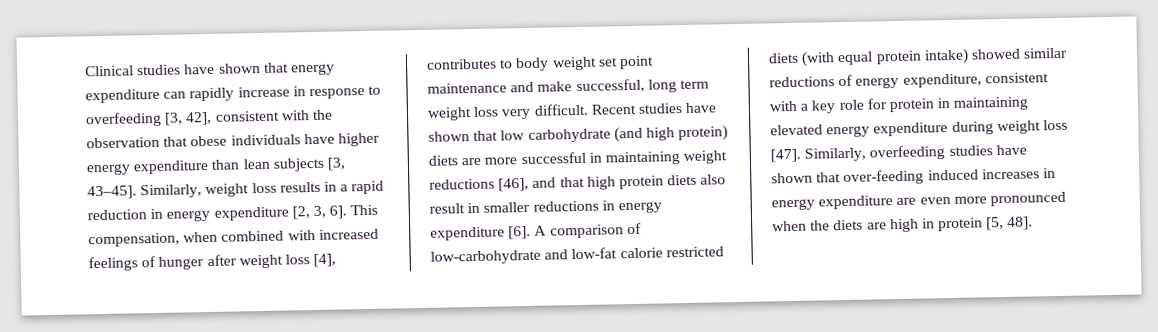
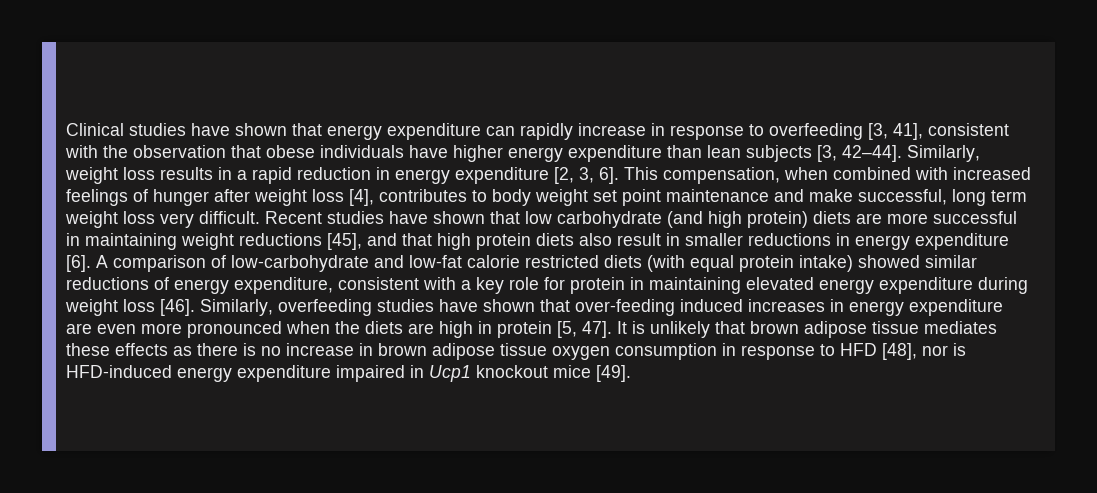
[185,111,213,126] 42], -> [893,123,923,140] 41],
[87,185,137,200] 43–45]. -> [842,145,902,162] 42–44].
[498,177,530,192] [46], -> [327,233,362,250] [45],
[770,148,801,163] [47]. -> [160,299,195,316] [46].
[1007,216,1034,230] 48]. -> [582,321,997,338] [66,343,966,360] [66,365,631,382] 47]. It is unlikely that brown adipose tissue mediates these effects as there is no increase in brown adipose tissue oxygen consumption in response to HFD [48], nor is HFD-induced energy expenditure impaired in Ucp1 knockout mice [49].

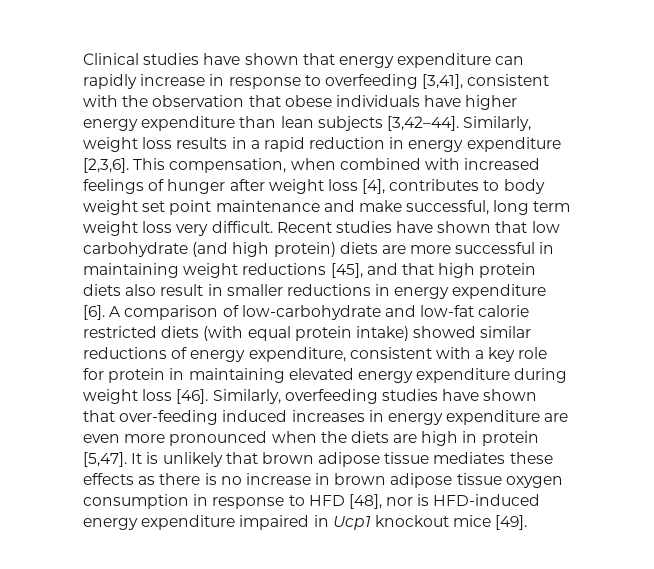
[868,123,923,140] [3, 41], -> [422,74,464,89] [3,41],
[817,145,902,162] [3, 42–44]. -> [386,116,459,131] [3,42–44].
[554,167,619,184] [2, 3, 6]. -> [83,158,129,173] [2,3,6].
[557,321,612,338] [5, 47]. -> [83,452,127,467] [5,47].

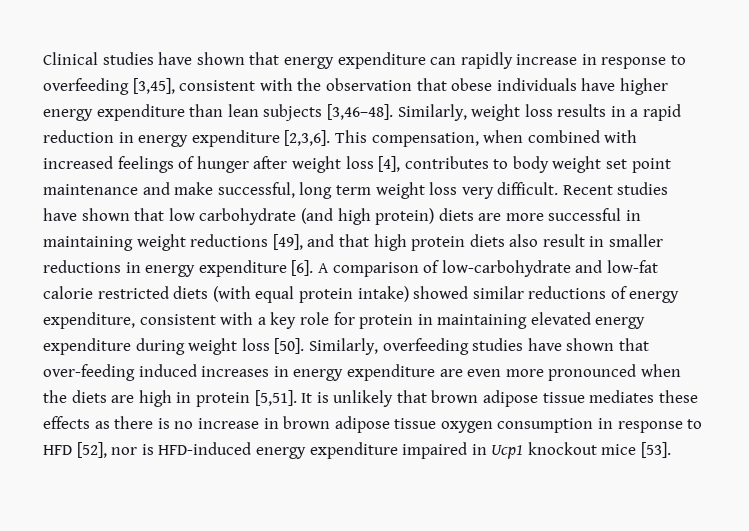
[422,74,464,89] [3,41], -> [132,78,175,94] [3,45],
[386,116,459,131] [3,42–44]. -> [326,104,393,120] [3,46–48].
[330,263,363,278] [45], -> [272,234,303,250] [49],
[176,389,209,404] [46]. -> [274,338,305,354] [50].
[83,452,127,467] [5,47]. -> [254,390,297,406] [5,51].
[348,494,382,509] [48], -> [76,442,107,458] [52],
[495,515,528,530] [49]. -> [641,442,672,458] [53].

